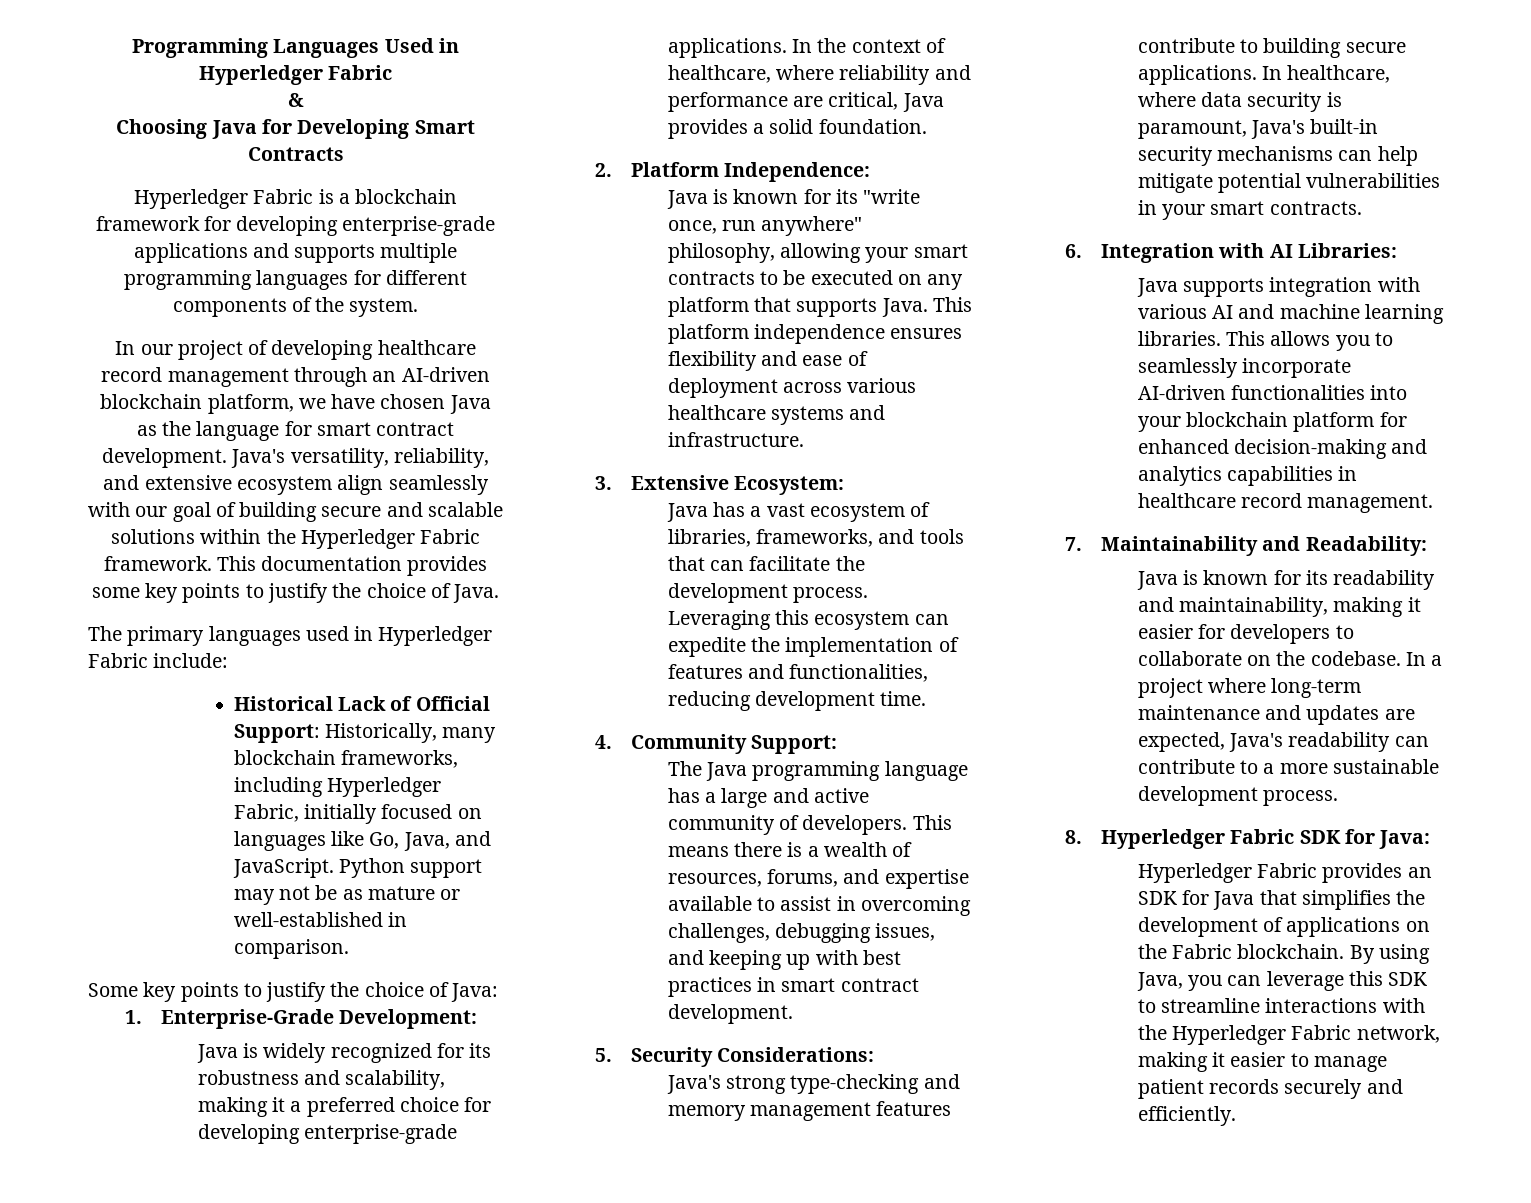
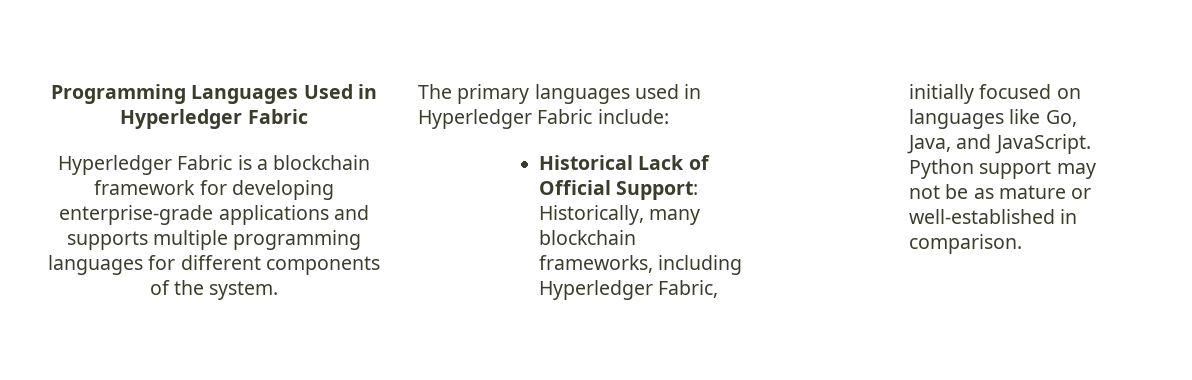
[287,93,304,107] [116,119,475,139] [247,147,344,161] // & // Choosing Java for Developing Smart Contracts -> (308, 116) none
[115,340,476,360] [101,367,490,387] [100,394,491,414] [136,421,455,441] [102,448,489,468] [103,475,489,495] [88,502,503,522] [110,529,481,549] [103,556,488,576] [91,583,500,603] // In our project of developing healthcare record management through an AI-driven blockchain platform, we have chosen Java as the language for smart contract development. Java's versatility, reliability, and extensive ecosystem align seamlessly with our goal of building secure and scalable solutions within the Hyperledger Fabric framework. This documentation provides some key points to justify the choice of Java. -> (279, 290) none
[88,982,499,1002] [124,1009,478,1029] [196,1043,492,1063] [197,1070,446,1090] [197,1097,492,1117] [197,1124,457,1144] [667,38,946,58] [667,65,971,85] [667,92,944,112] [667,119,927,139] [594,162,871,182] [666,189,921,209] [667,216,863,236] [667,243,968,263] [667,270,964,290] [667,297,972,317] [667,324,963,344] [667,351,868,371] [667,378,917,398] [667,405,886,425] [667,432,804,447] [594,475,845,495] [666,502,931,522] [667,529,964,547] [667,556,865,571] [667,583,868,603] [667,610,949,630] [667,637,959,657] [667,664,929,682] [667,691,927,711] [594,734,838,754] [667,761,968,781] [667,788,869,808] [667,815,952,835] [667,842,913,857] [667,869,969,889] [667,896,971,916] [667,923,936,943] [667,950,901,970] [667,977,919,997] [667,1004,793,1024] [594,1047,875,1067] [666,1074,960,1094] [667,1101,952,1121] [1137,38,1406,58] [1137,65,1391,85] [1137,92,1342,112] [1137,119,1379,139] [1137,146,1418,166] [1137,173,1441,193] [1137,200,1362,220] [1064,243,1397,263] [1136,277,1420,297] [1137,304,1444,324] [1137,331,1393,351] [1137,358,1351,378] [1137,385,1408,400] [1137,412,1407,432] [1137,439,1428,459] [1137,466,1358,486] [1137,493,1434,513] [1064,536,1427,556] [1136,570,1436,590] [1137,597,1421,617] [1137,624,1354,644] [1137,651,1443,666] [1137,678,1362,698] [1137,705,1415,725] [1137,732,1429,752] [1137,759,1439,774] [1137,786,1338,806] [1064,829,1431,849] [1137,863,1432,883] [1137,890,1426,910] [1137,917,1430,937] [1137,944,1430,964] [1136,971,1428,991] [1137,998,1425,1013] [1137,1025,1440,1045] [1137,1052,1387,1072] [1137,1079,1403,1099] [1137,1106,1236,1126] // Some key points to justify the choice of Java: // 1. Enterprise-Grade Development: // Java is widely recognized for its robustness and scalability, making it a preferred choice for developing enterprise-grade applications. In the context of healthcare, where reliability and performance are critical, Java provides a solid foundation. // 2. Platform Independence: // Java is known for its "write once, run anywhere" philosophy, allowing your smart contracts to be executed on any platform that supports Java. This platform independence ensures flexibility and ease of deployment across various healthcare systems and infrastructure. // 3. Extensive Ecosystem: // Java has a vast ecosystem of libraries, frameworks, and tools that can facilitate the development process. Leveraging this ecosystem can expedite the implementation of features and functionalities, reducing development time. // 4. Community Support: // The Java programming language has a large and active community of developers. This means there is a wealth of resources, forums, and expertise available to assist in overcoming challenges, debugging issues, and keeping up with best practices in smart contract development. // 5. Security Considerations: // Java's strong type-checking and memory management features contribute to building secure applications. In healthcare, where data security is paramount, Java's built-in security mechanisms can help mitigate potential vulnerabilities in your smart contracts. // 6. Integration with AI Libraries: // Java supports integration with various AI and machine learning libraries. This allows you to seamlessly incorporate AI-driven functionalities into your blockchain platform for enhanced decision-making and analytics capabilities in healthcare record management. // 7. Maintainability and Readability: // Java is known for its readability and maintainability, making it easier for developers to collaborate on the codebase. In a project where long-term maintenance and updates are expected, Java's readability can contribute to a more sustainable development process. // 8. Hyperledger Fabric SDK for Java: // Hyperledger Fabric provides an SDK for Java that simplifies the development of applications on the Fabric blockchain. By using Java, you can leverage this SDK to streamline interactions with the Hyperledger Fabric network, making it easier to manage patient records securely and efficiently. -> (1023, 244) none

